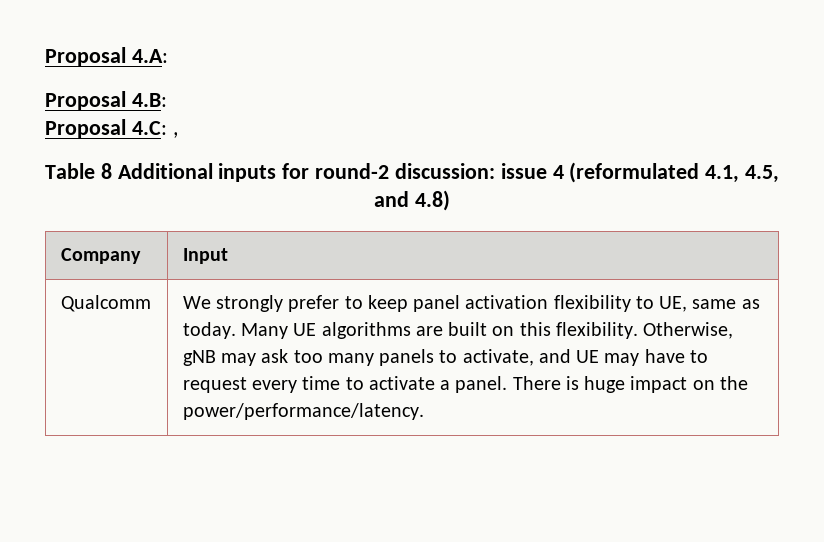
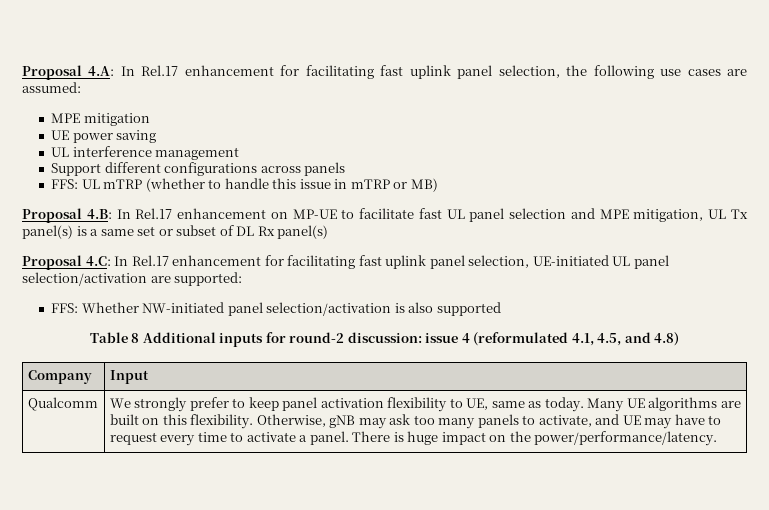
[45,91,167,110] [45,119,178,138] // Proposal 4.B: // Proposal 4.C: , -> [120,65,748,79] [22,82,81,93] [51,113,150,126] [51,130,157,143] [51,146,240,160] [51,162,346,176] [51,178,438,192] [22,208,748,223] [22,225,329,239] [22,255,669,270] [22,272,243,286] [51,302,501,316] In Rel.17 enhancement for facilitating fast uplink panel selection, the following use cases are assumed: // MPE mitigation // UE power saving // UL interference management // Support different configurations across panels // FFS: UL mTRP (whether to handle this issue in mTRP or MB) // Proposal 4.B: In Rel.17 enhancement on MP-UE to facilitate fast UL panel selection and MPE mitigation, UL Tx panel(s) is a same set or subset of DL Rx panel(s) // Proposal 4.C: In Rel.17 enhancement for facilitating fast uplink panel selection, UE-initiated UL panel selection/activation are supported: // FFS: Whether NW-initiated panel selection/activation is also supported

